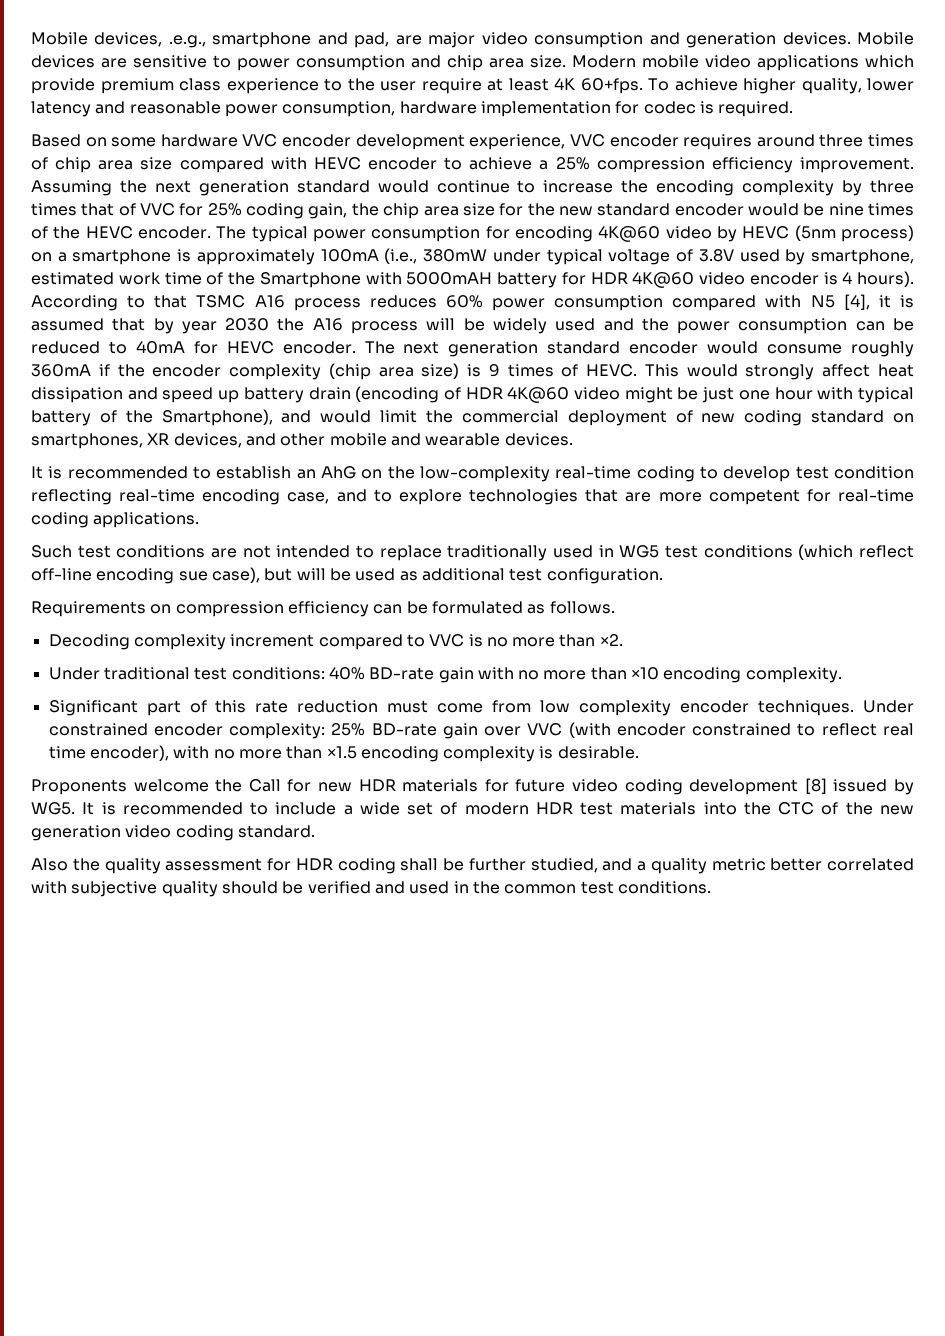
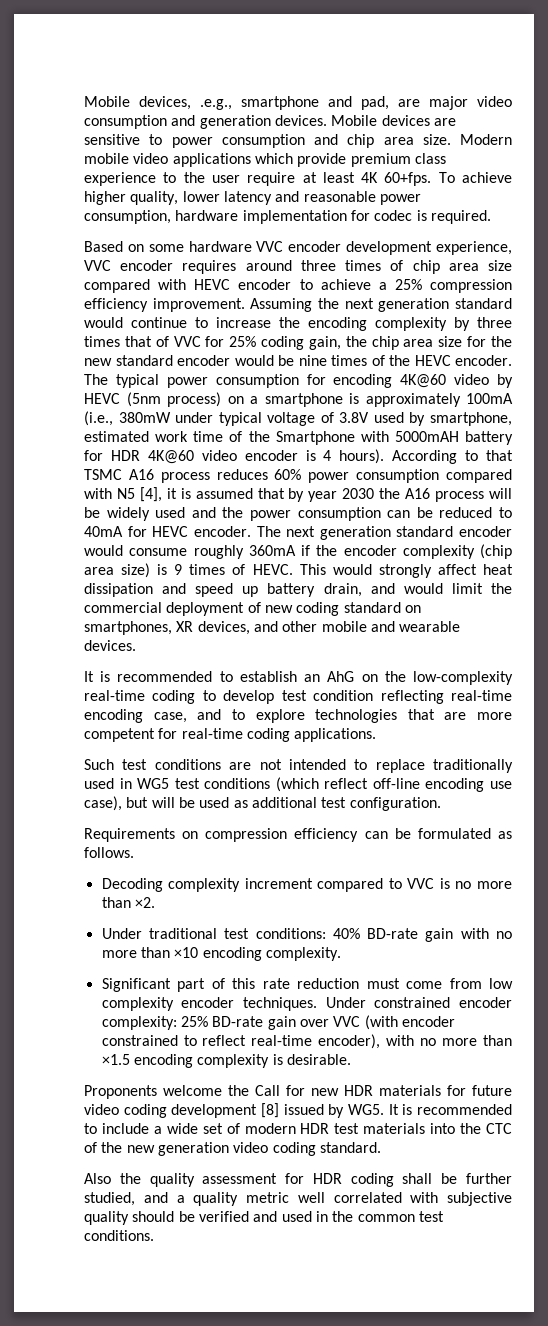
[308,386,915,403] [31,409,273,426] drain (encoding of HDR 4K@60 video might be just one hour with typical battery of the Smartphone), -> [323,583,362,597] drain,
[178,571,208,581] sue -> [489,781,512,789] use
[882,723,914,736] [48,746,86,759] real time -> [251,1035,313,1046] real-time
[770,858,823,871] better -> [297,1192,325,1203] well

